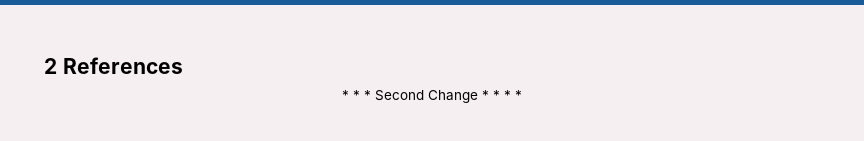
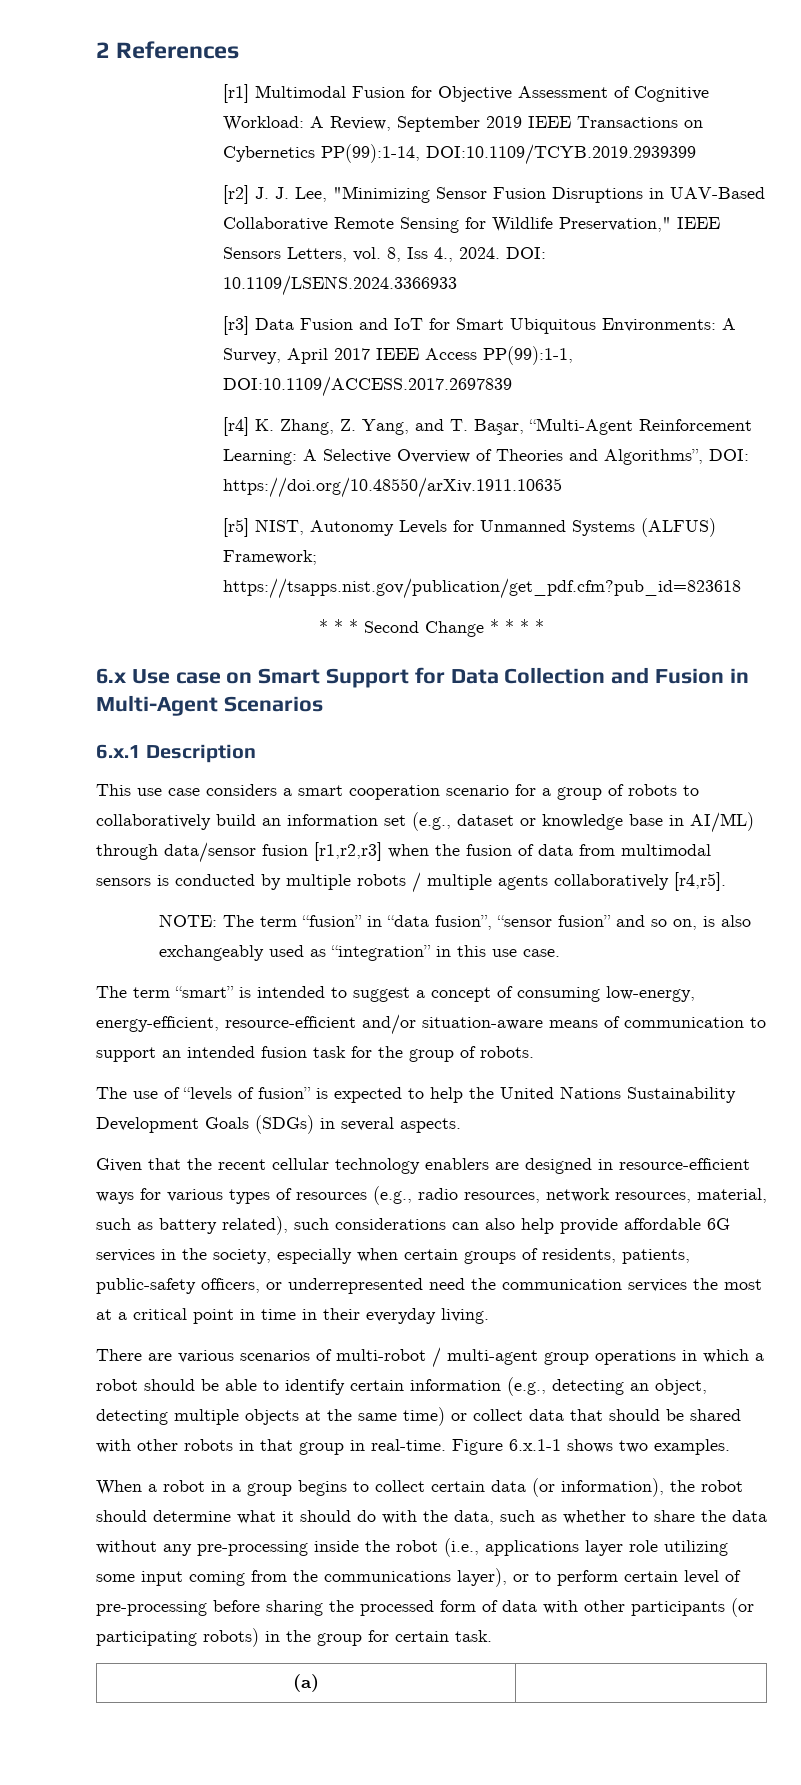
(183, 65) none -> [222,84,709,103] [222,116,703,132] [222,144,696,165] [222,185,765,204] [222,217,720,233] [222,247,546,262] [222,275,457,296] [222,316,736,335] [222,346,573,365] [222,376,512,397] [222,417,752,436] [222,449,749,465] [222,477,562,498] [222,518,716,537] [222,550,317,565] [222,578,741,599] // [r1] Multimodal Fusion for Objective Assessment of Cognitive Workload: A Review, September 2019 IEEE Transactions on Cybernetics PP(99):1-14, DOI:10.1109/TCYB.2019.2939399 // [r2] J. J. Lee, "Minimizing Sensor Fusion Disruptions in UAV-Based Collaborative Remote Sensing for Wildlife Preservation," IEEE Sensors Letters, vol. 8, Iss 4., 2024. DOI: 10.1109/LSENS.2024.3366933 // [r3] Data Fusion and IoT for Smart Ubiquitous Environments: A Survey, April 2017 IEEE Access PP(99):1-1, DOI:10.1109/ACCESS.2017.2697839 // [r4] K. Zhang, Z. Yang, and T. Başar, “Multi-Agent Reinforcement Learning: A Selective Overview of Theories and Algorithms”, DOI: https://doi.org/10.48550/arXiv.1911.10635 // [r5] NIST, Autonomy Levels for Unmanned Systems (ALFUS) Framework; https://tsapps.nist.gov/publication/get_pdf.cfm?pub_id=823618
(522, 95) none -> [96,667,749,688] [96,695,323,716] [96,744,257,763] [96,784,699,800] [96,812,754,833] [96,842,711,863] [96,872,726,893] [159,914,752,930] [159,945,561,961] [96,986,695,1002] [96,1014,766,1035] [96,1046,534,1062] [96,1086,736,1103] [96,1115,461,1134] [96,1158,750,1174] [96,1186,767,1205] [96,1216,730,1235] [96,1248,690,1264] [96,1278,762,1294] [96,1308,489,1324] [96,1347,764,1368] [96,1377,707,1396] [96,1407,741,1426] [96,1439,730,1455] [96,1478,743,1497] [96,1510,767,1525] [96,1538,728,1557] [96,1568,741,1587] [96,1598,754,1617] [96,1628,492,1647] [293,1674,319,1692] // 6.x Use case on Smart Support for Data Collection and Fusion in Multi-Agent Scenarios // 6.x.1 Description // This use case considers a smart cooperation scenario for a group of robots to collaboratively build an information set (e.g., dataset or knowledge base in AI/ML) through data/sensor fusion [r1,r2,r3] when the fusion of data from multimodal sensors is conducted by multiple robots / multiple agents collaboratively [r4,r5]. // NOTE: The term “fusion” in “data fusion”, “sensor fusion” and so on, is also exchangeably used as “integration” in this use case. // The term “smart” is intended to suggest a concept of consuming low-energy, energy-efficient, resource-efficient and/or situation-aware means of communication to support an intended fusion task for the group of robots. // The use of “levels of fusion” is expected to help the United Nations Sustainability Development Goals (SDGs) in several aspects. // Given that the recent cellular technology enablers are designed in resource-efficient ways for various types of resources (e.g., radio resources, network resources, material, such as battery related), such considerations can also help provide affordable 6G services in the society, especially when certain groups of residents, patients, public-safety officers, or underrepresented need the communication services the most at a critical point in time in their everyday living. // There are various scenarios of multi-robot / multi-agent group operations in which a robot should be able to identify certain information (e.g., detecting an object, detecting multiple objects at the same time) or collect data that should be shared with other robots in that group in real-time. Figure 6.x.1-1 shows two examples. // When a robot in a group begins to collect certain data (or information), the robot should determine what it should do with the data, such as whether to share the data without any pre-processing inside the robot (i.e., applications layer role utilizing some input coming from the communications layer), or to perform certain level of pre-processing before sharing the processed form of data with other participants (or participating robots) in the group for certain task. // (a) |

